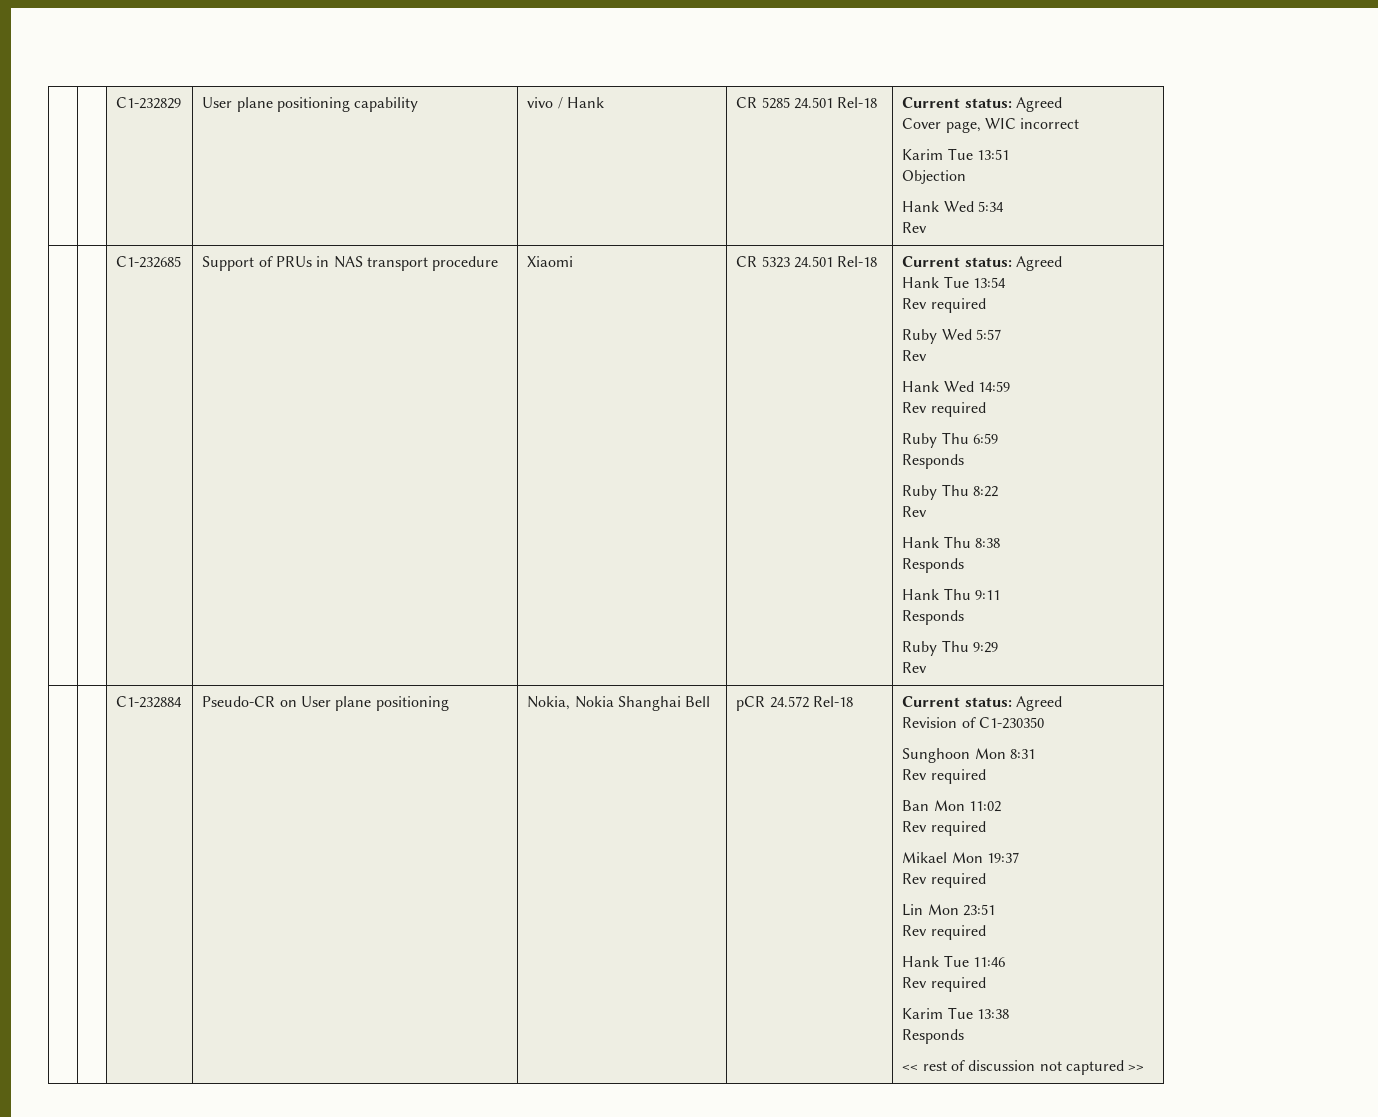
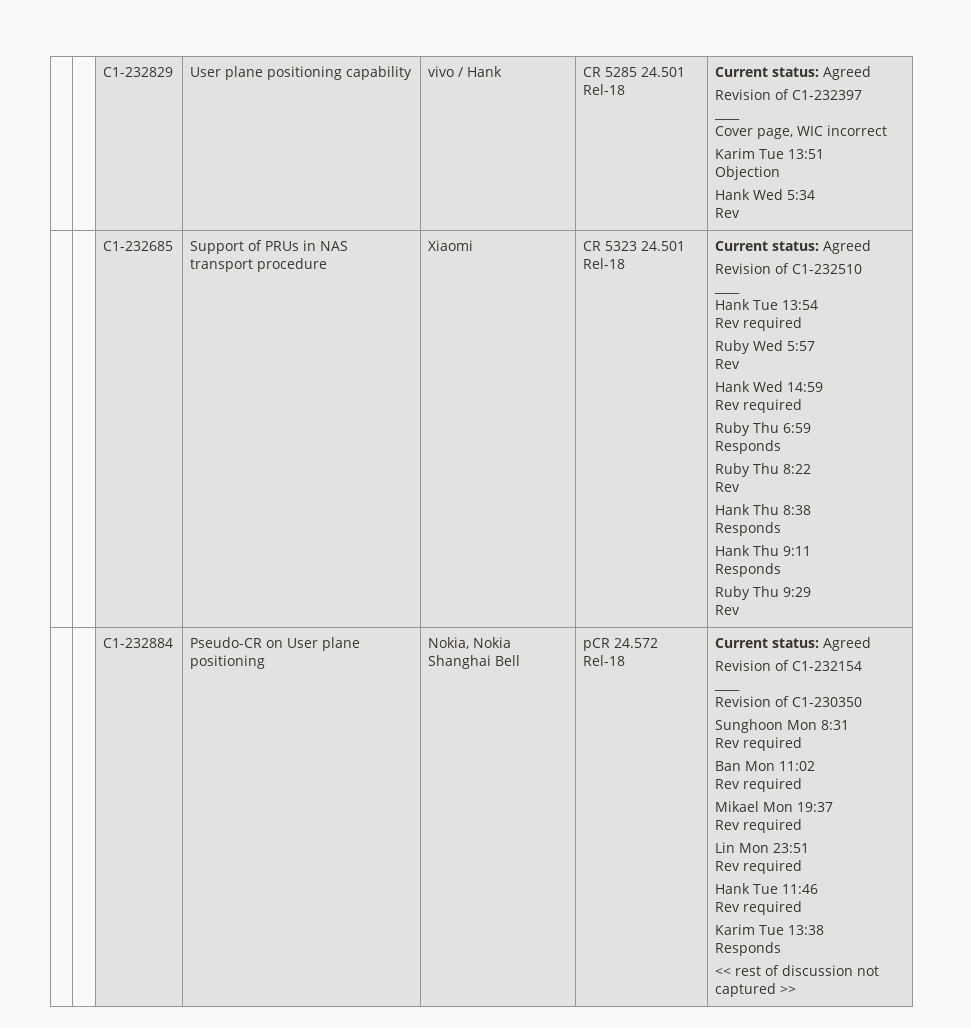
(1062, 104) none -> [714,89,862,100] [713,118,740,120] // Revision of C1-232397 // ____
(1062, 263) none -> [714,263,862,274] [713,292,740,294] // Revision of C1-232510 // ____
(1062, 703) none -> [714,660,862,671] [713,689,740,691] // Revision of C1-232154 // ____

